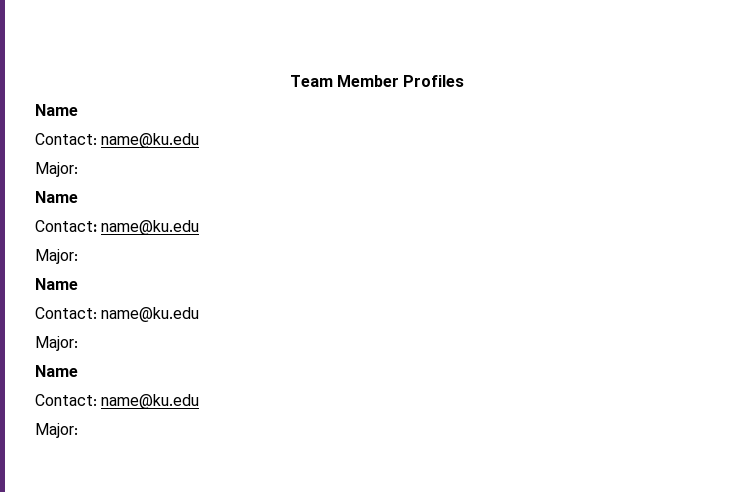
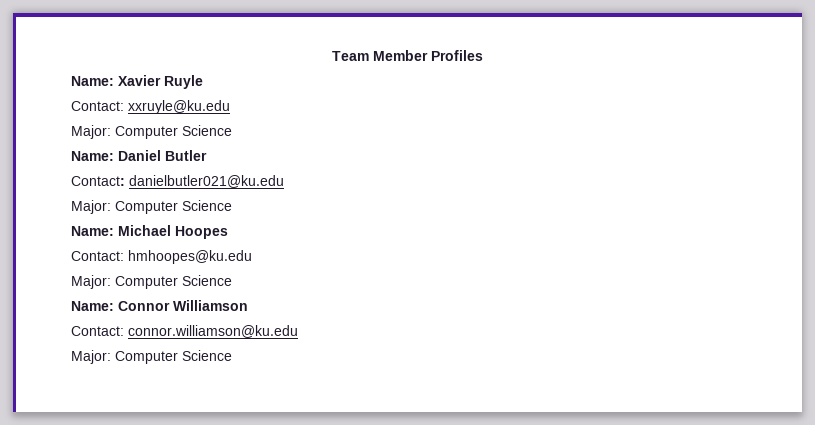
[35,104,78,116] [35,133,200,148] [35,162,78,177] [35,191,78,203] [35,220,200,235] [35,249,78,264] [35,278,78,290] [35,307,200,322] [35,336,78,351] [35,365,78,377] [35,394,200,409] [35,423,78,438] Name // Contact: name@ku.edu // Major: // Name // Contact: name@ku.edu // Major: // Name // Contact: name@ku.edu // Major: // Name // Contact: name@ku.edu // Major: -> [71,75,203,89] [71,100,230,114] [71,125,232,139] [71,150,207,161] [71,175,284,188] [71,200,232,214] [71,225,228,239] [71,250,252,264] [71,275,232,289] [71,300,248,311] [71,325,298,338] [71,350,232,364] Name: Xavier Ruyle // Contact: xxruyle@ku.edu // Major: Computer Science // Name: Daniel Butler // Contact: danielbutler021@ku.edu // Major: Computer Science // Name: Michael Hoopes // Contact: hmhoopes@ku.edu // Major: Computer Science // Name: Connor Williamson // Contact: connor.williamson@ku.edu // Major: Computer Science

